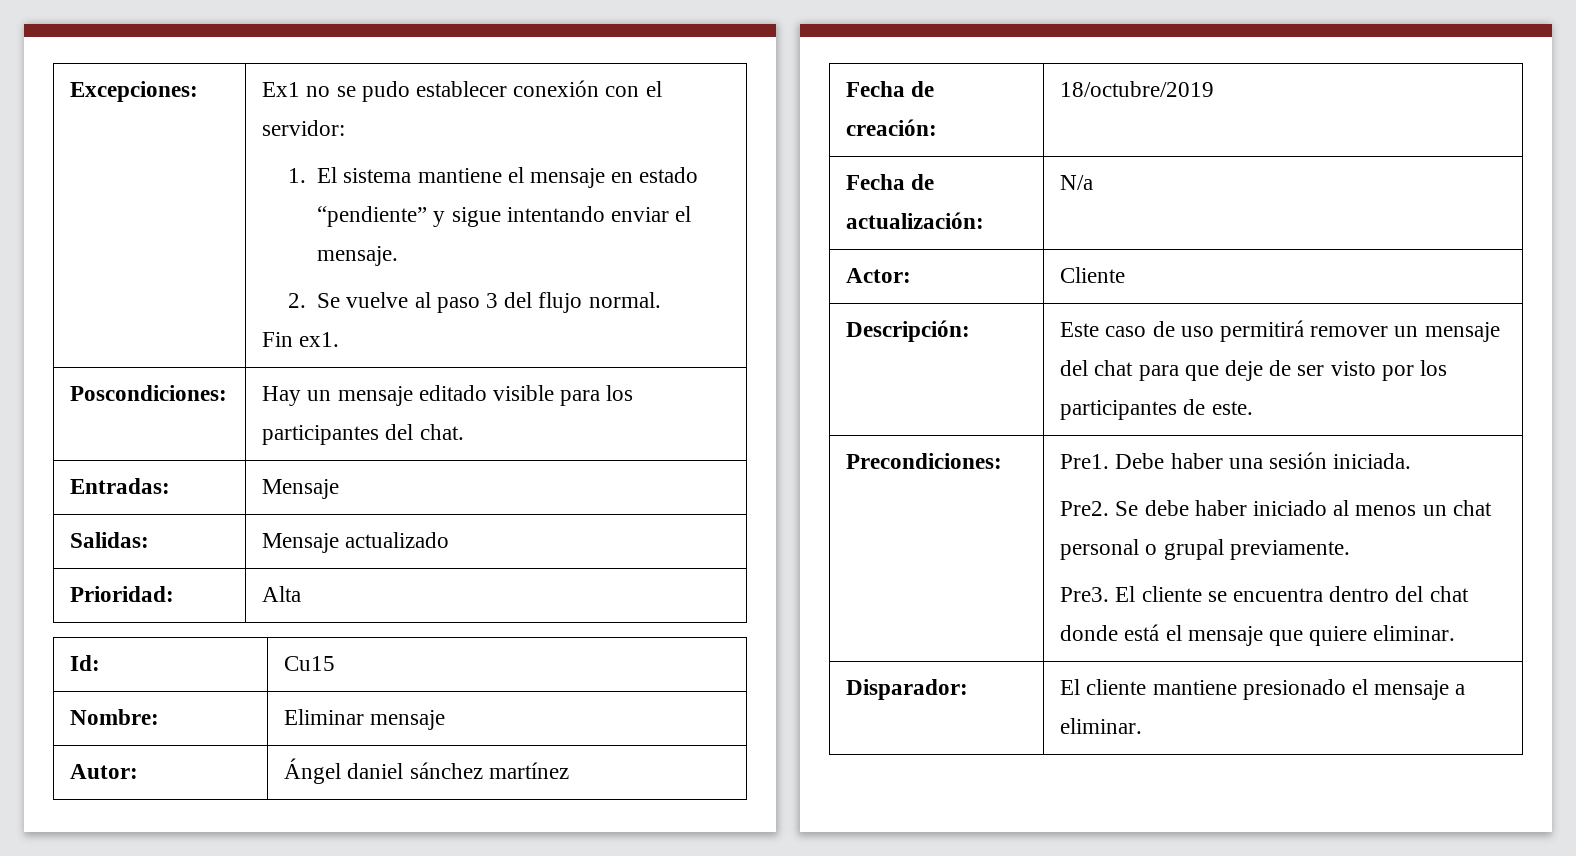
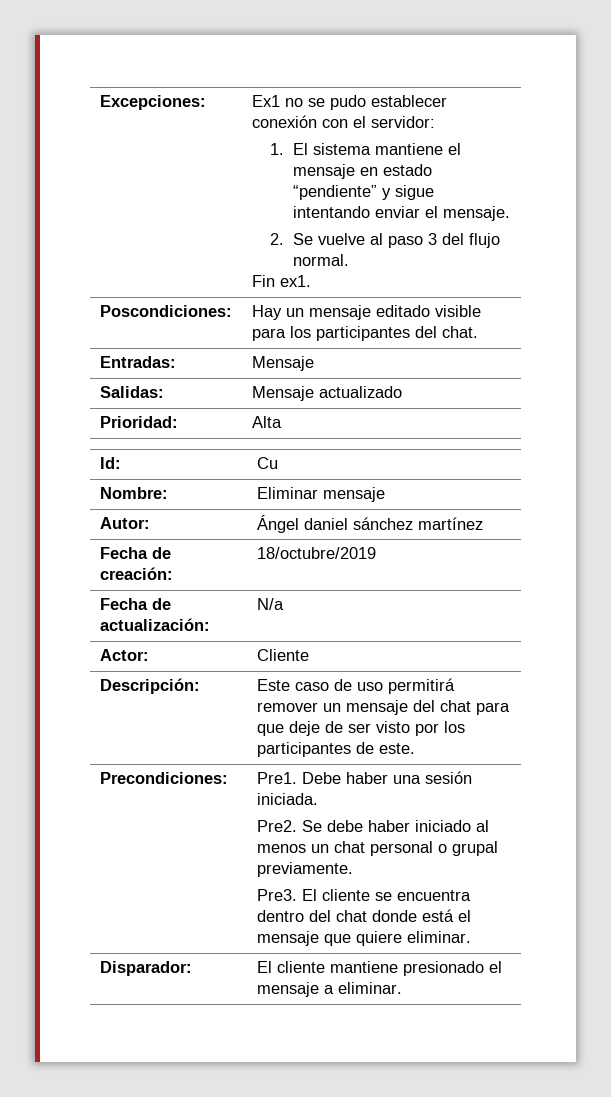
[284,656,336,671] Cu15 -> [256,457,278,469] Cu

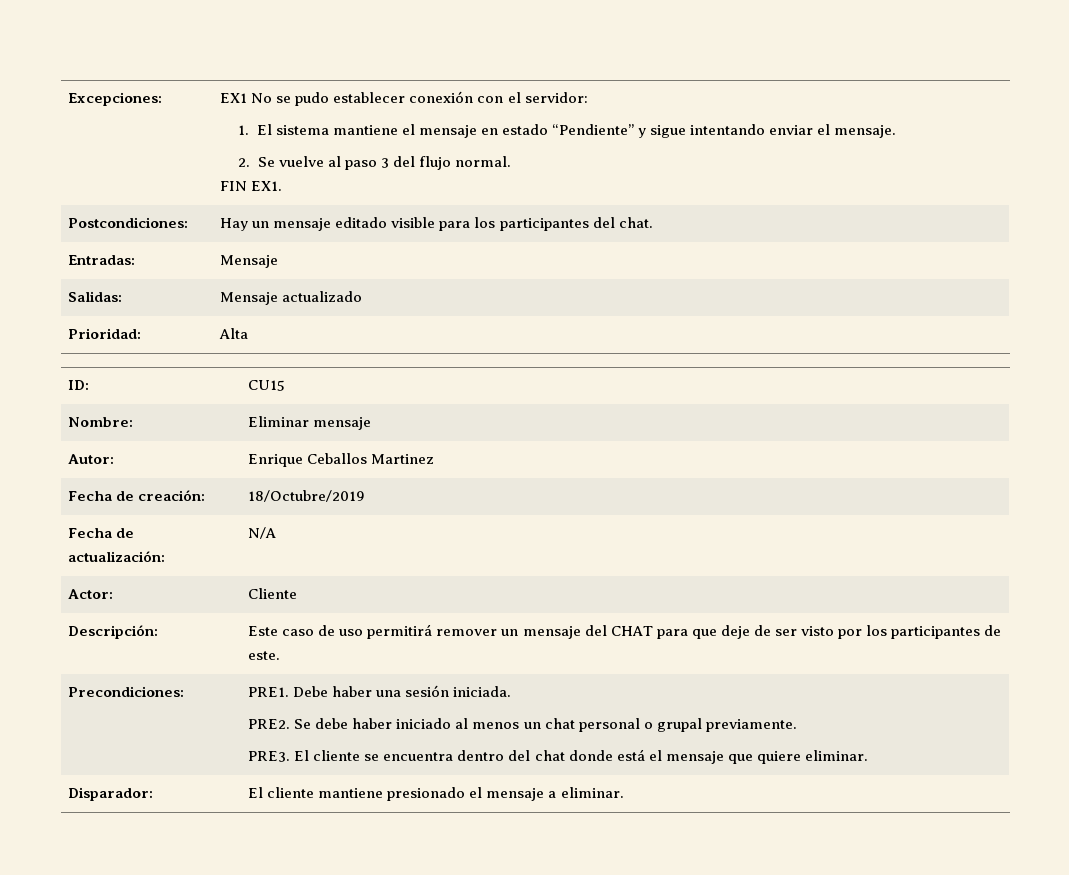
[251,95,303,107] Ex1 no -> [220,93,273,103] EX1 No
[292,185,377,200] “pendiente” -> [552,124,635,135] “Pendiente”
[251,275,311,287] [99,305,232,317] Fin ex1. // Poscondiciones: -> [220,181,283,191] [68,217,189,228] FIN EX1. // Postcondiciones:
[99,457,121,469] [256,457,278,469] Id: | Cu -> [68,380,90,390] [248,380,286,391] ID: | CU15
[256,515,483,533] Ángel daniel sánchez martínez -> [248,453,435,467] Enrique Ceballos Martinez
[256,547,376,559] 18/octubre/2019 -> [248,490,366,502] 18/Octubre/2019
[256,598,284,610] N/a -> [248,527,277,539] N/A
[439,700,471,712] chat -> [610,626,653,636] CHAT
[256,772,297,784] Pre1. -> [248,687,290,697] PRE1.
[256,820,297,832] Pre2. -> [248,719,291,729] PRE2.
[256,889,297,901] Pre3. -> [248,751,291,762] PRE3.

